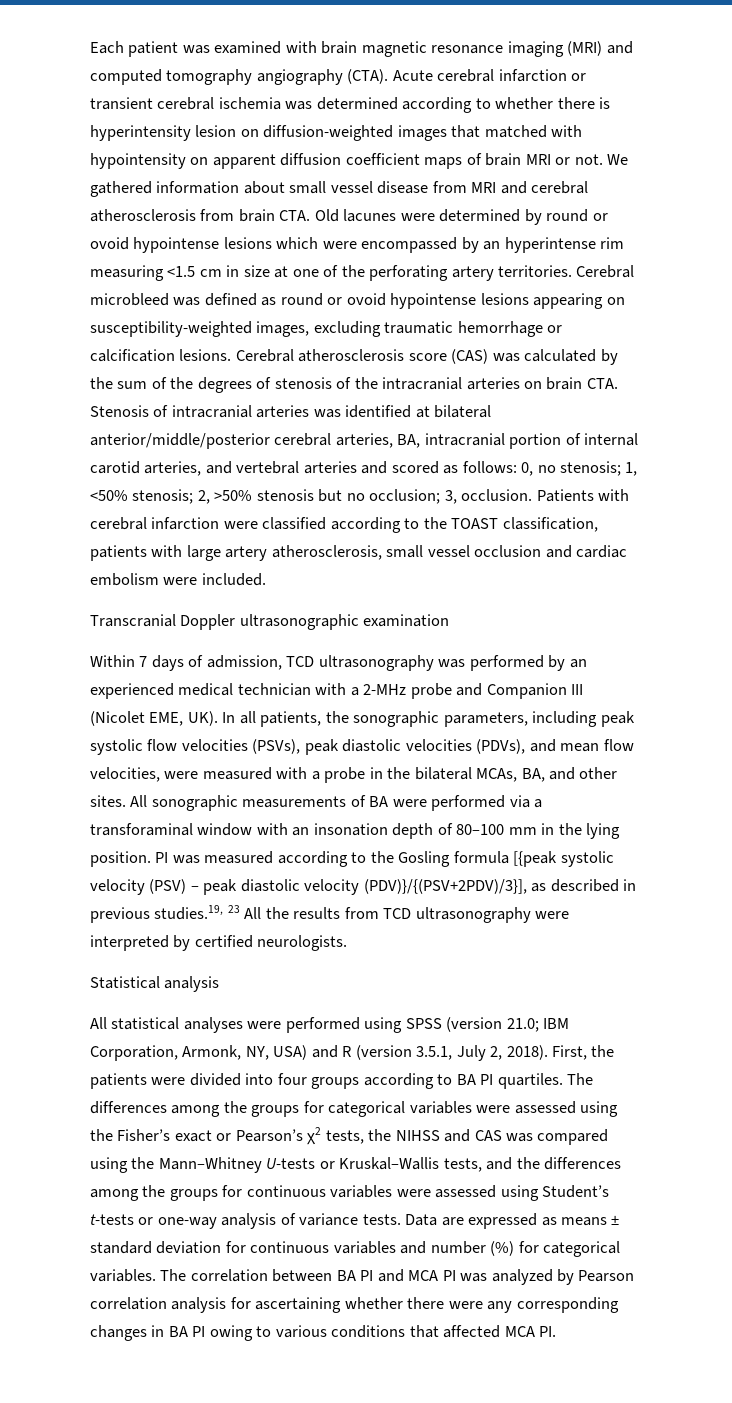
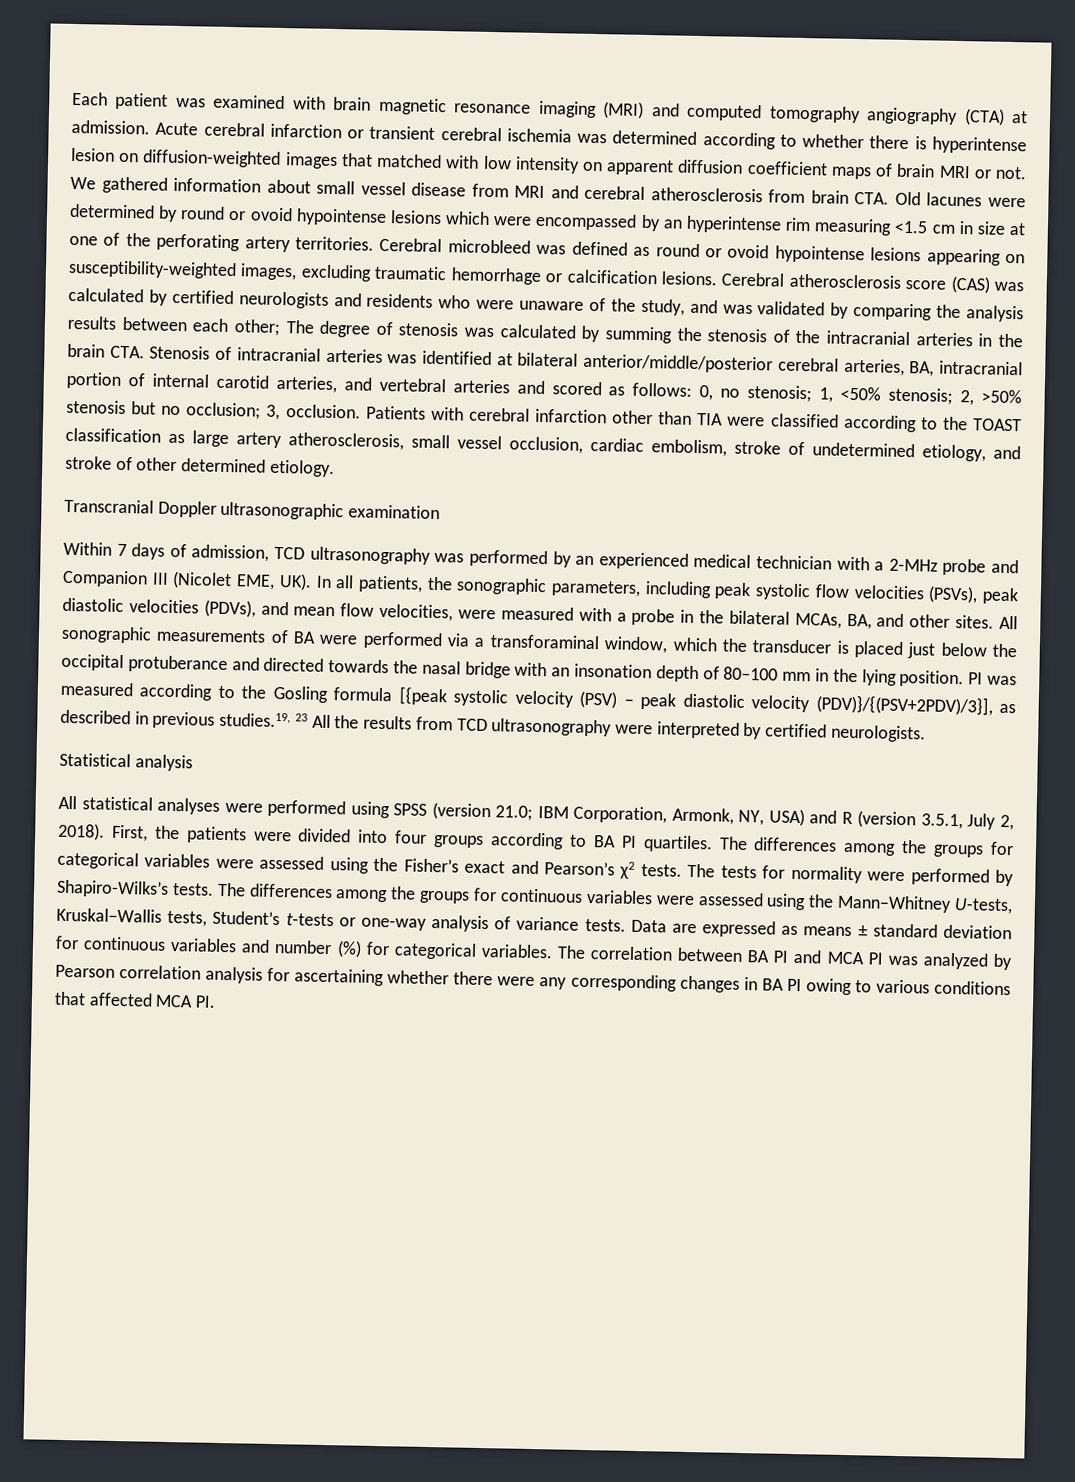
[347,69,389,84] (CTA). -> [963,108,1029,126] [71,119,150,135] (CTA) at admission.
[90,125,191,141] hyperintensity -> [931,136,1027,155] hyperintense
[90,153,186,169] hypointensity -> [482,155,580,174] low intensity
[90,377,272,393] the sum of the degrees of -> [171,289,1025,323] [67,315,702,344] certified neurologists and residents who were unaware of the study, and was validated by comparing the analysis results between each other; The degree of stenosis was calculated by summing the
[524,381,543,389] on -> [978,333,1024,348] in the
(220, 523) none -> [612,410,724,426] other than TIA
[502,517,598,532] [90,545,183,561] classification, patients with -> [65,427,185,444] classification as
[474,545,628,558] [90,573,266,586] occlusion and cardiac embolism were included. -> [509,436,1021,462] [65,455,335,478] occlusion, cardiac embolism, stroke of undetermined etiology, and stroke of other determined etiology.
[197,823,253,836] window -> [604,636,1018,659] [61,653,511,679] window, which the transducer is placed just below the occipital protuberance and directed towards the nasal bridge
[216,1133,232,1141] or -> [510,860,539,875] and
[325,1129,609,1145] [90,1157,540,1173] tests, the NIHSS and CAS was compared using the Mann–Whitney U-tests or Kruskal–Wallis tests, and the -> [640,863,1015,887] [56,879,246,898] tests. The tests for normality were performed by Shapiro-Wilks’s tests. The
(539, 1193) none -> [808,894,1014,915] [56,907,208,927] the Mann–Whitney U-tests, Kruskal–Wallis tests,

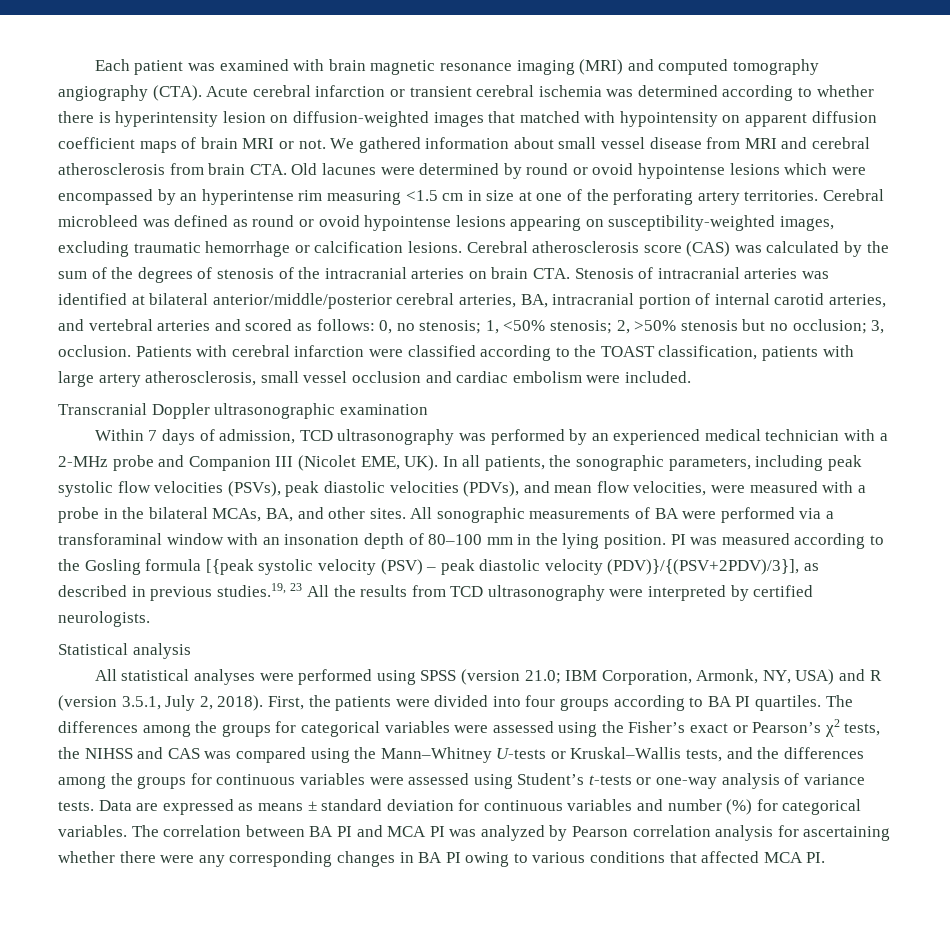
[963,108,1029,126] [71,119,150,135] (CTA) at admission. -> [152,85,202,101] (CTA).
[931,136,1027,155] hyperintense -> [115,111,219,127] hyperintensity
[482,155,580,174] low intensity -> [619,111,718,127] hypointensity
[171,289,1025,323] [67,315,702,344] certified neurologists and residents who were unaware of the study, and was validated by comparing the analysis results between each other; The degree of stenosis was calculated by summing the -> [866,241,889,253] [58,267,213,283] the sum of the degrees of
[978,333,1024,348] in the -> [468,271,487,279] on
[612,410,724,426] other than TIA -> (365, 351) none
[65,427,185,444] classification as -> [658,345,854,361] classification, patients with
[509,436,1021,462] [65,455,335,478] occlusion, cardiac embolism, stroke of undetermined etiology, and stroke of other determined etiology. -> [351,371,691,383] occlusion and cardiac embolism were included.
[604,636,1018,659] [61,653,511,679] window, which the transducer is placed just below the occipital protuberance and directed towards the nasal bridge -> [166,533,224,545] window
[510,860,539,875] and -> [732,725,748,733] or
[640,863,1015,887] [56,879,246,898] tests. The tests for normality were performed by Shapiro-Wilks’s tests. The -> [844,723,881,736] [58,747,780,763] tests, the NIHSS and CAS was compared using the Mann–Whitney U-tests or Kruskal–Wallis tests, and the
[808,894,1014,915] [56,907,208,927] the Mann–Whitney U-tests, Kruskal–Wallis tests, -> (513, 781) none

